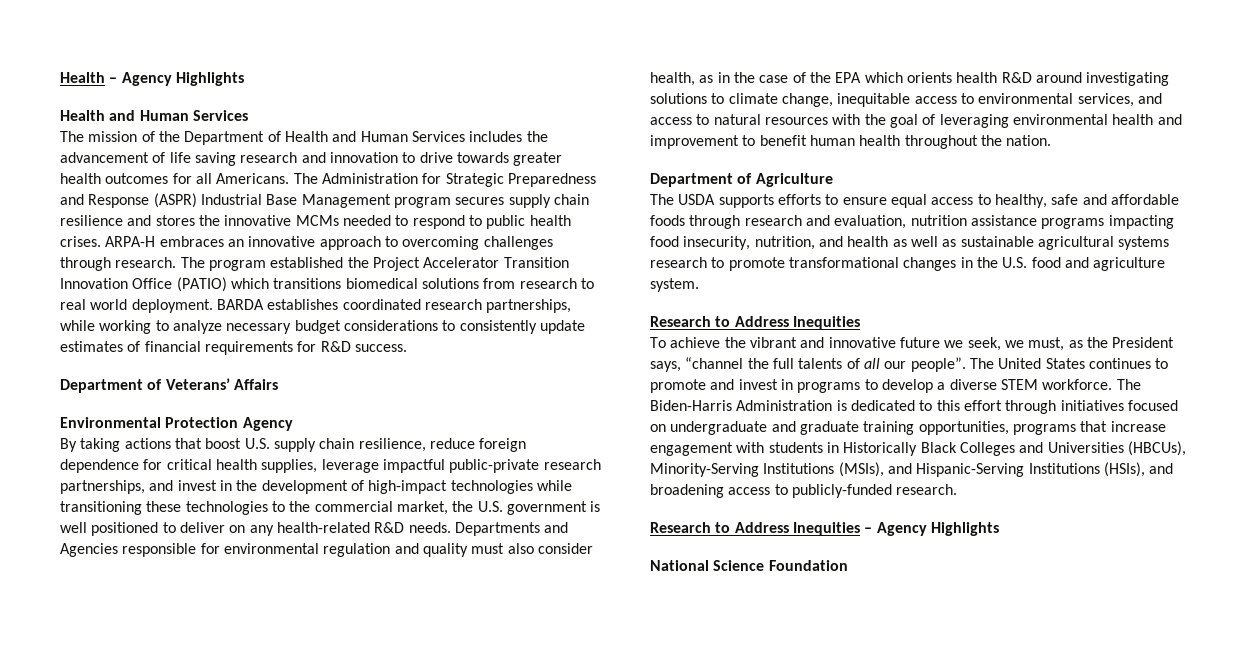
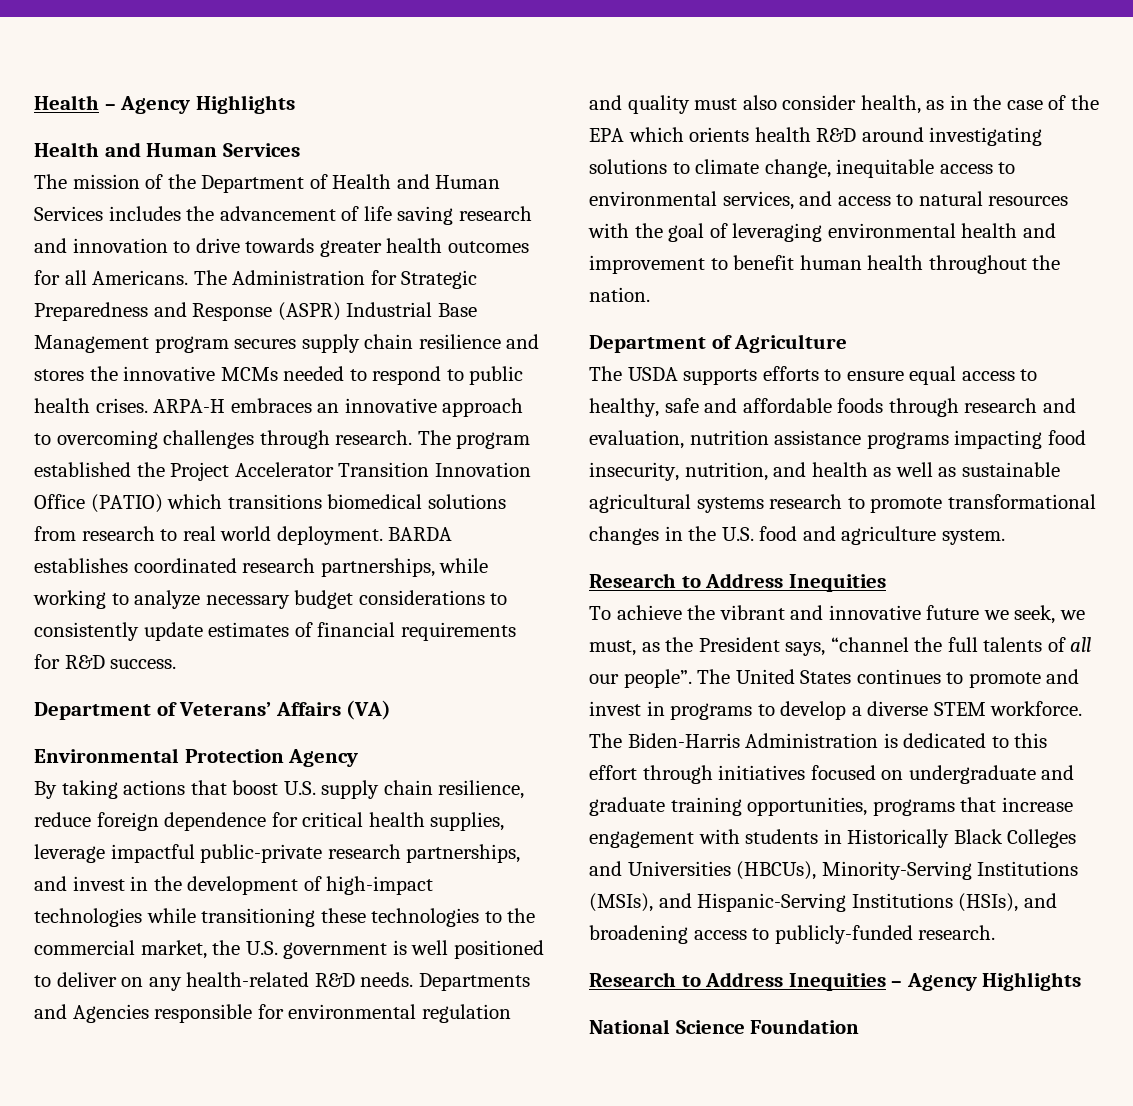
(278, 384) none -> [346,700,392,720] (VA)

